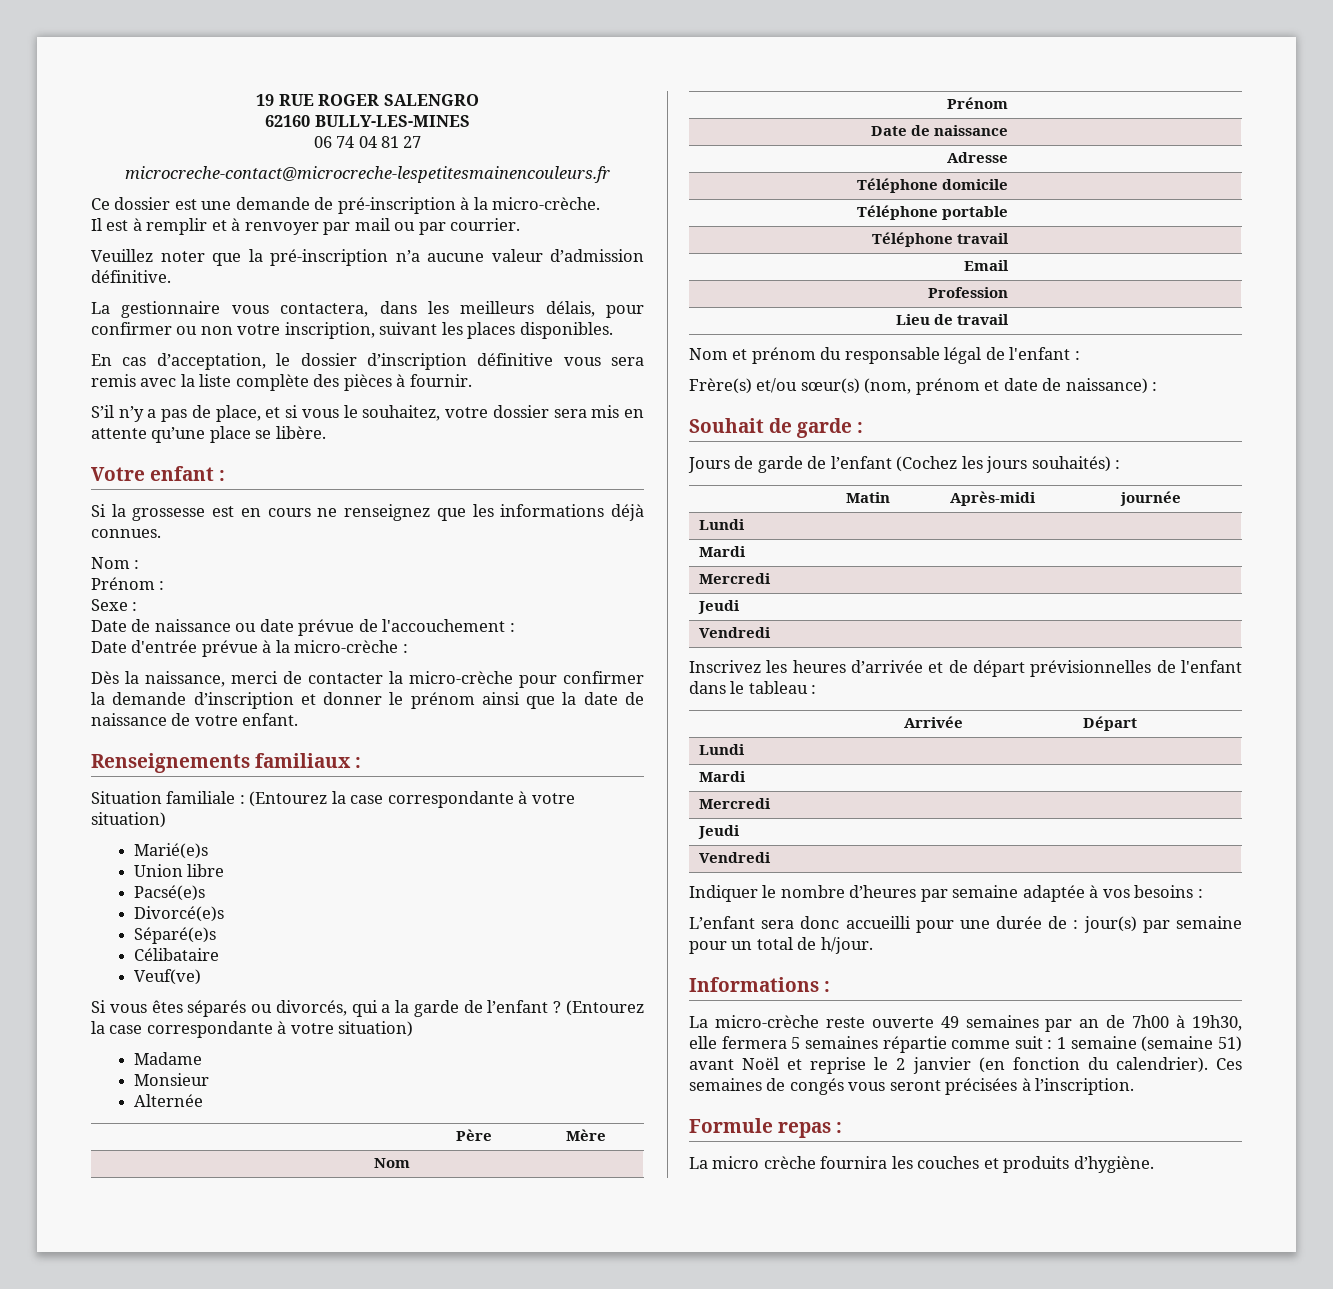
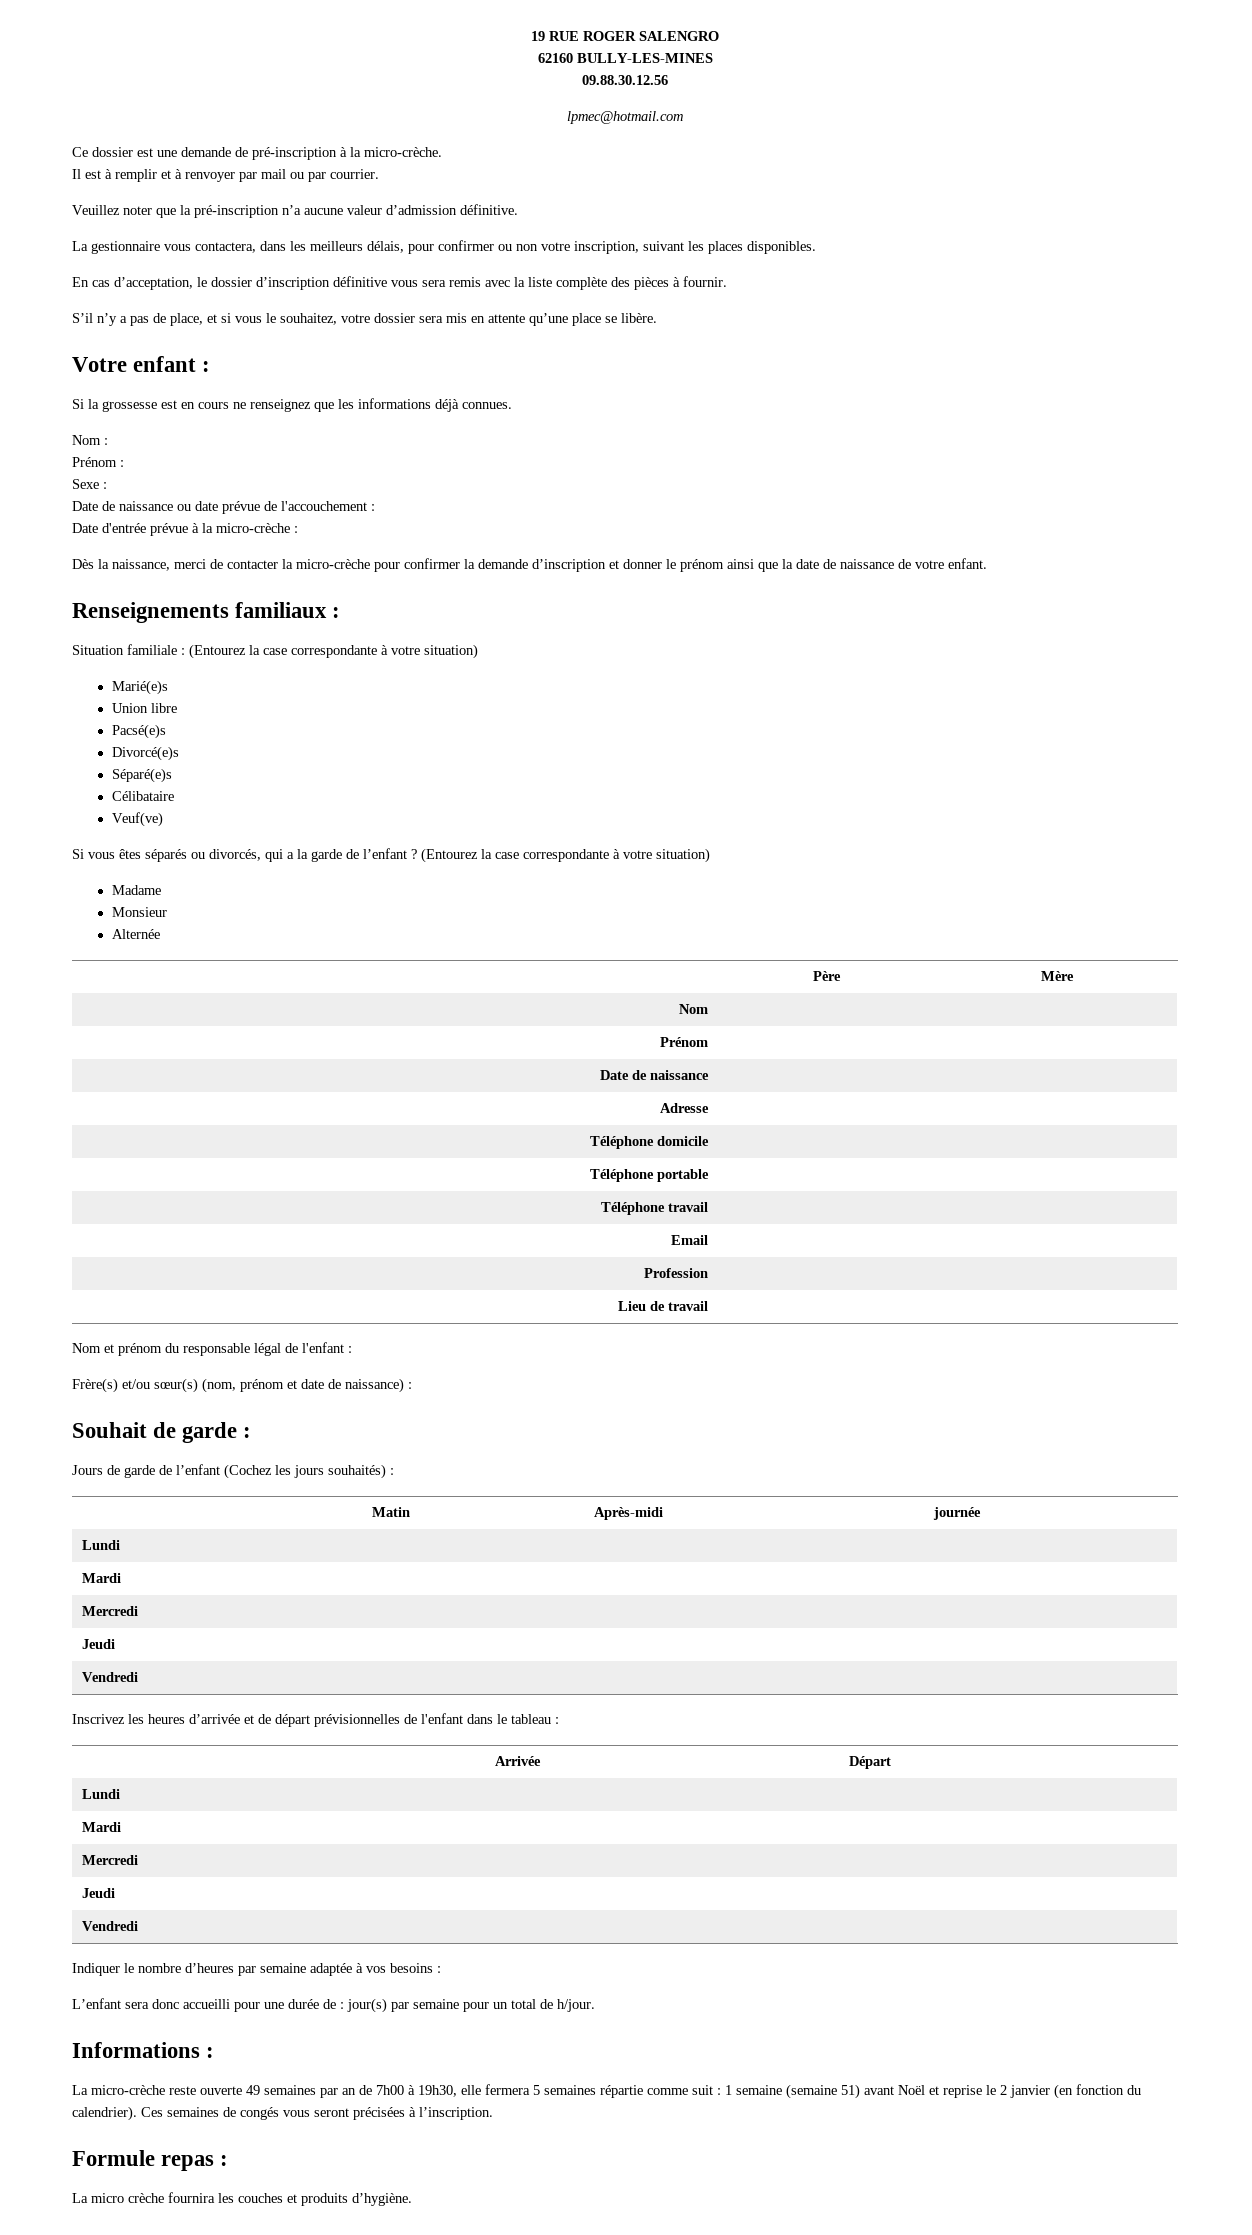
[313,136,422,148] [125,166,610,183] 06 74 04 81 27 // microcreche-contact@microcreche-lespetitesmainencouleurs.fr -> [582,75,668,85] [567,111,683,124] 09.88.30.12.56 // lpmec@hotmail.com

